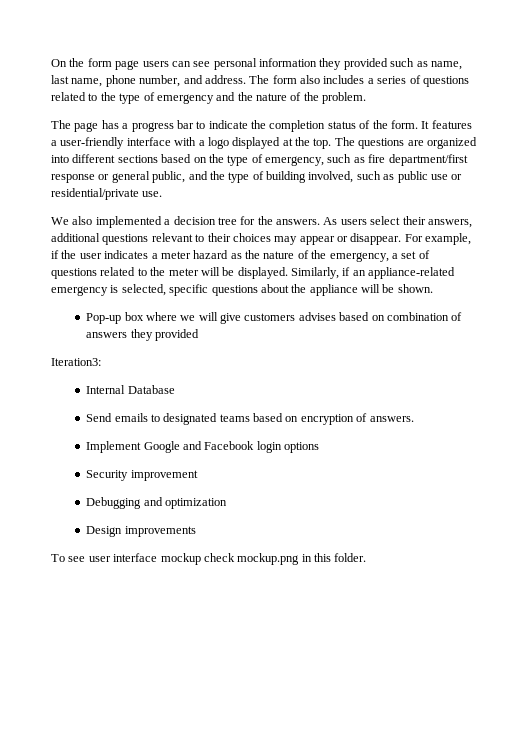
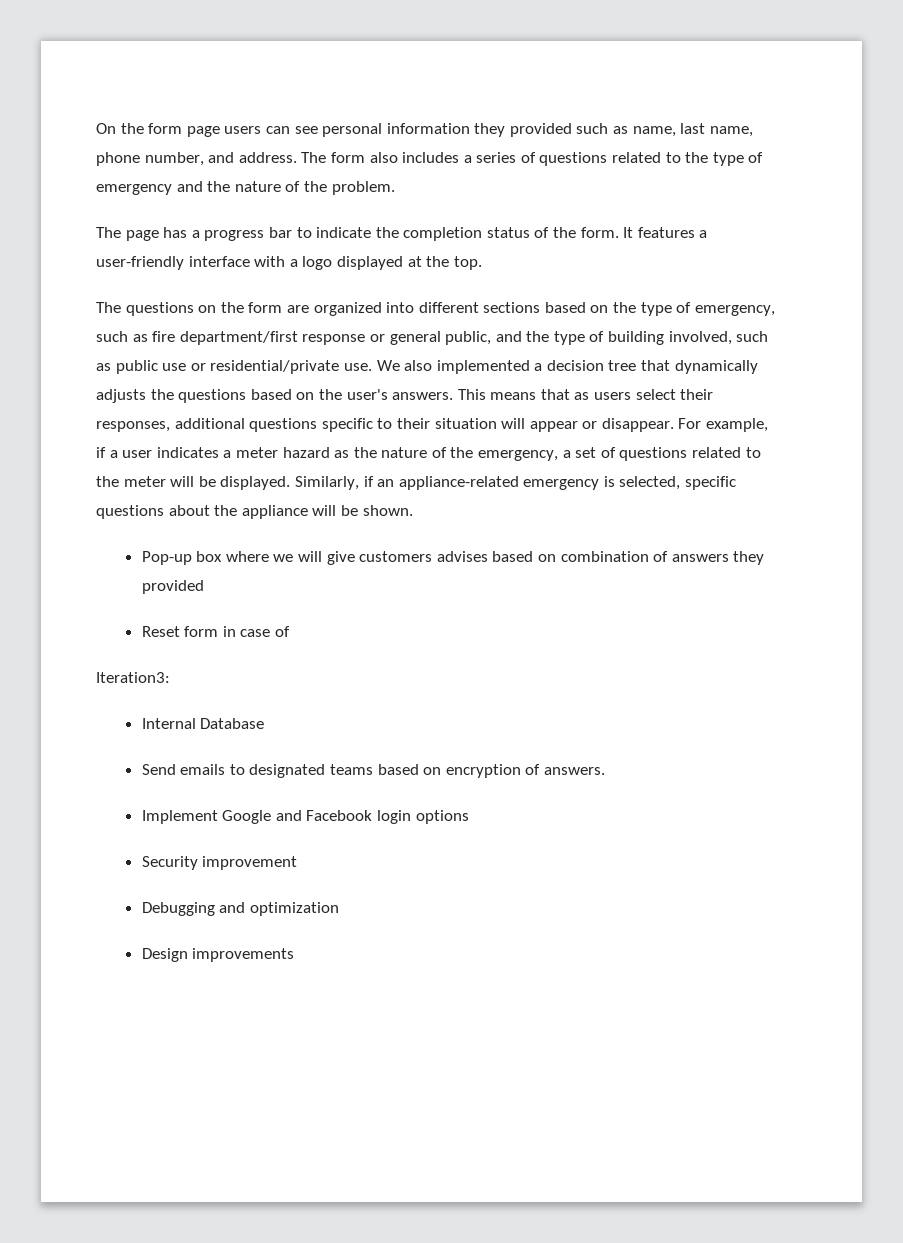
(332, 143) none -> (482, 263) //
(405, 143) none -> [198,302,283,313] on the form
(163, 194) // -> (372, 367) none
[240,216,338,225] for the answers. As -> [641,360,758,374] [96,389,590,403] that dynamically adjusts the questions based on the user's answers. This means that as
[427,219,472,228] answers, -> [96,421,170,432] responses,
[151,233,193,242] relevant -> [321,418,373,432] specific
[232,233,298,245] choices may -> [434,418,526,429] situation will
[61,250,77,259] the -> [109,450,118,458] a
(199, 335) none -> [141,626,290,637] // Reset form in case of
[51,553,367,565] // To see user interface mockup check mockup.png in this folder. -> (295, 955) none

